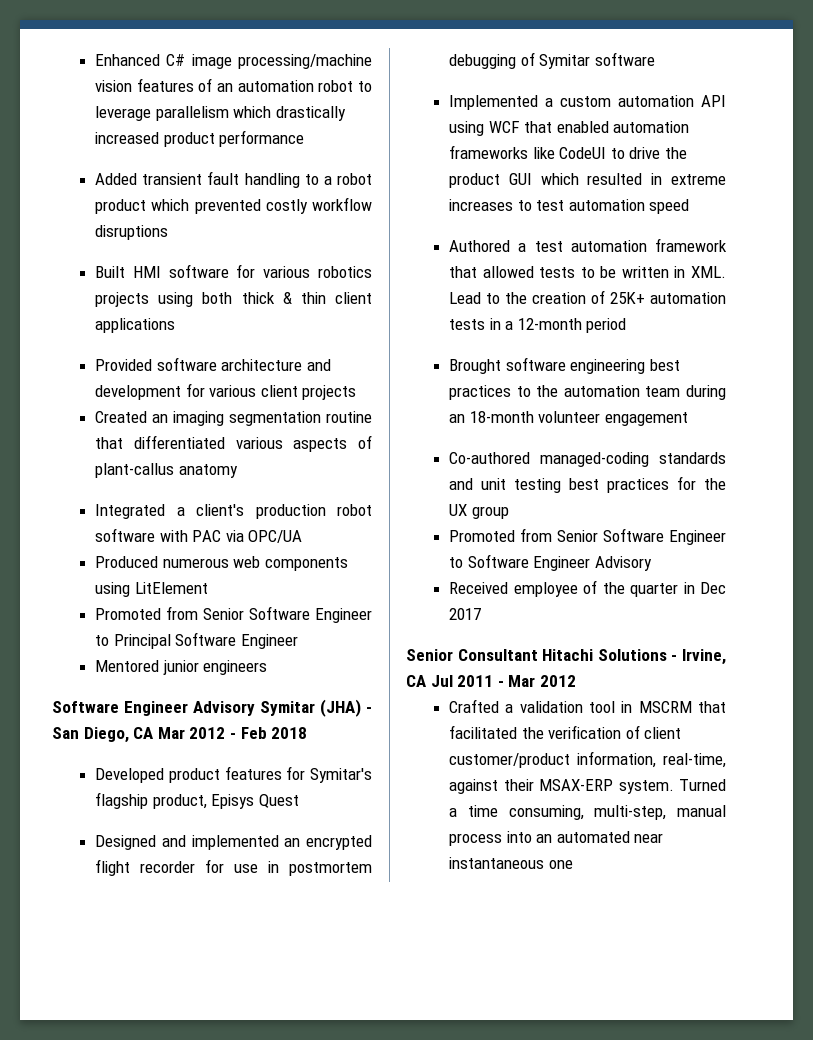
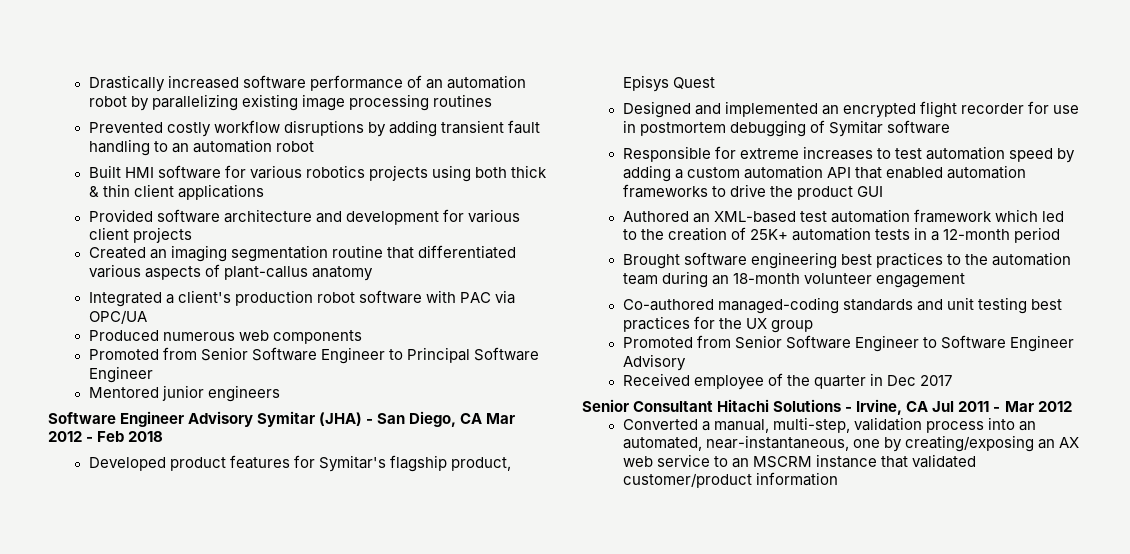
[94,54,372,69] [94,78,372,92] [94,106,346,121] [94,130,305,147] [94,173,137,185] Enhanced C# image processing/machine vision features of an automation robot to leverage parallelism which drastically increased product performance // Added -> [88,75,527,92] [88,94,493,111] [88,120,437,137] Drastically increased software performance of an automation robot by parallelizing existing image processing routines // Prevented costly workflow disruptions by adding
[323,173,372,185] [94,197,372,214] [94,225,168,240] a robot product which prevented costly workflow disruptions -> [171,139,314,153] an automation robot
[94,582,208,597] using LitElement -> (362, 337) none
[448,95,726,110] [448,121,690,136] [448,145,687,159] [448,173,663,188] Implemented a custom automation API using WCF that enabled automation frameworks like CodeUI to drive the product GUI which resulted in -> [622,146,736,162] Responsible for
(690, 206) none -> [1057,148,1076,163] [622,165,1027,182] [622,184,883,200] by adding a custom automation API that enabled automation frameworks to drive the product GUI
[518,243,527,252] a -> [692,211,796,223] an XML-based
[448,266,726,278] [448,292,481,304] that allowed tests to be written in XML. Lead -> [995,209,1065,222] which led
[448,699,726,713] [448,725,682,739] [448,751,726,768] [448,779,726,794] [448,805,726,820] [448,831,664,846] [448,857,573,869] Crafted a validation tool in MSCRM that facilitated the verification of client customer/product information, real-time, against their MSAX-ERP system. Turned a time consuming, multi-step, manual process into an automated near instantaneous one -> [622,417,1037,433] [622,435,1080,452] [622,454,977,468] [622,472,838,488] Converted a manual, multi-step, validation process into an automated, near-instantaneous, one by creating/exposing an AX web service to an MSCRM instance that validated customer/product information

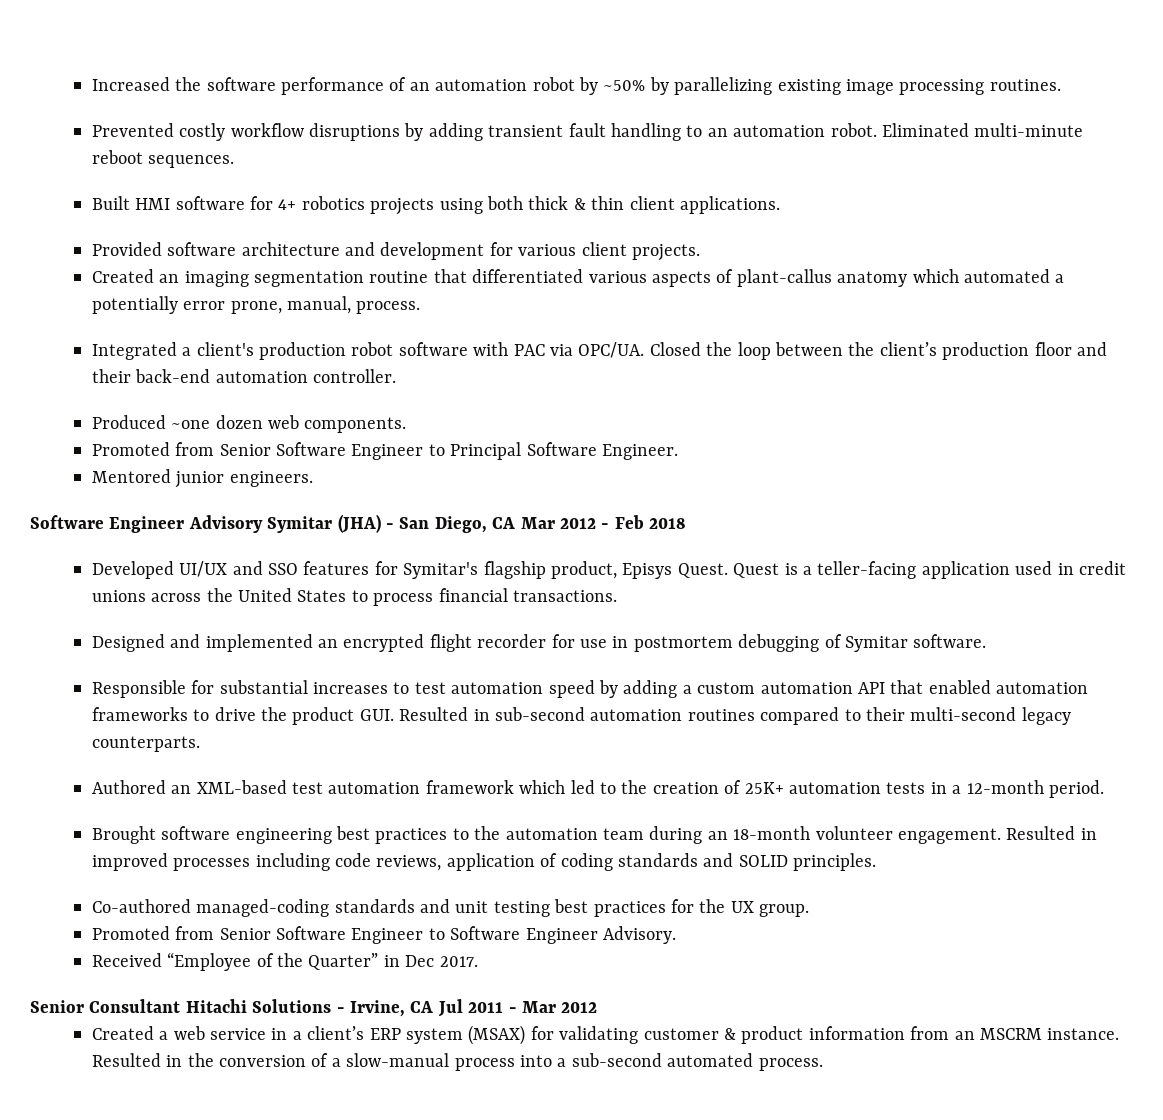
[88,75,239,92] Drastically increased -> [91,77,202,91] Increased the
(149, 103) none -> [603,77,669,95] ~50% by
[433,94,493,107] routines -> [989,79,1061,91] routines.
[275,141,314,152] robot -> [830,123,1084,137] [91,150,235,168] robot. Eliminated multi-minute reboot sequences.
[249,165,302,179] various -> [278,199,297,210] 4+
[177,184,264,200] applications -> [679,196,780,214] applications.
[132,227,192,243] projects -> [631,244,700,261] projects.
(373, 273) none -> [912,269,1065,283] [91,296,421,314] which automated a potentially error prone, manual, process.
[88,310,147,324] [88,330,362,344] OPC/UA // Produced numerous web components -> [578,342,1107,360] [91,369,396,383] [91,415,407,433] OPC/UA. Closed the loop between the client’s production floor and their back-end automation controller. // Produced ~one dozen web components.
[88,366,153,383] Engineer -> [601,444,678,460] Engineer.
[207,385,280,402] engineers -> [229,471,313,487] engineers.
[169,457,226,471] product -> [179,561,298,577] UI/UX and SSO
(669, 83) none -> [677,563,728,578] Quest.
(715, 83) none -> [784,561,1126,579] [91,588,617,606] is a teller-facing application used in credit unions across the United States to process financial transactions.
[886,120,950,134] software -> [913,634,987,648] software.
[739,148,799,159] extreme -> [219,680,308,694] substantial
[856,186,883,197] GUI -> [359,707,1071,725] [91,736,200,752] GUI. Resulted in sub-second automation routines compared to their multi-second legacy counterparts.
[1014,227,1061,243] period -> [1048,780,1104,798] period.
[875,273,965,288] engagement -> [897,826,1097,844] [91,853,877,871] engagement. Resulted in improved processes including code reviews, application of coding standards and SOLID principles.
[770,320,813,333] group -> [759,904,810,917] group.
[622,354,686,371] Advisory -> [602,926,676,944] Advisory.
[693,375,764,390] employee -> [167,952,252,971] “Employee
[813,375,866,389] quarter -> [308,953,379,970] Quarter”
[920,375,953,386] 2017 -> [439,956,478,967] 2017.
[622,417,1037,433] [622,435,1080,452] [622,454,977,468] [622,472,838,488] Converted a manual, multi-step, validation process into an automated, near-instantaneous, one by creating/exposing an AX web service to an MSCRM instance that validated customer/product information -> [91,1025,1120,1045] [91,1053,823,1071] Created a web service in a client’s ERP system (MSAX) for validating customer & product information from an MSCRM instance. Resulted in the conversion of a slow-manual process into a sub-second automated process.

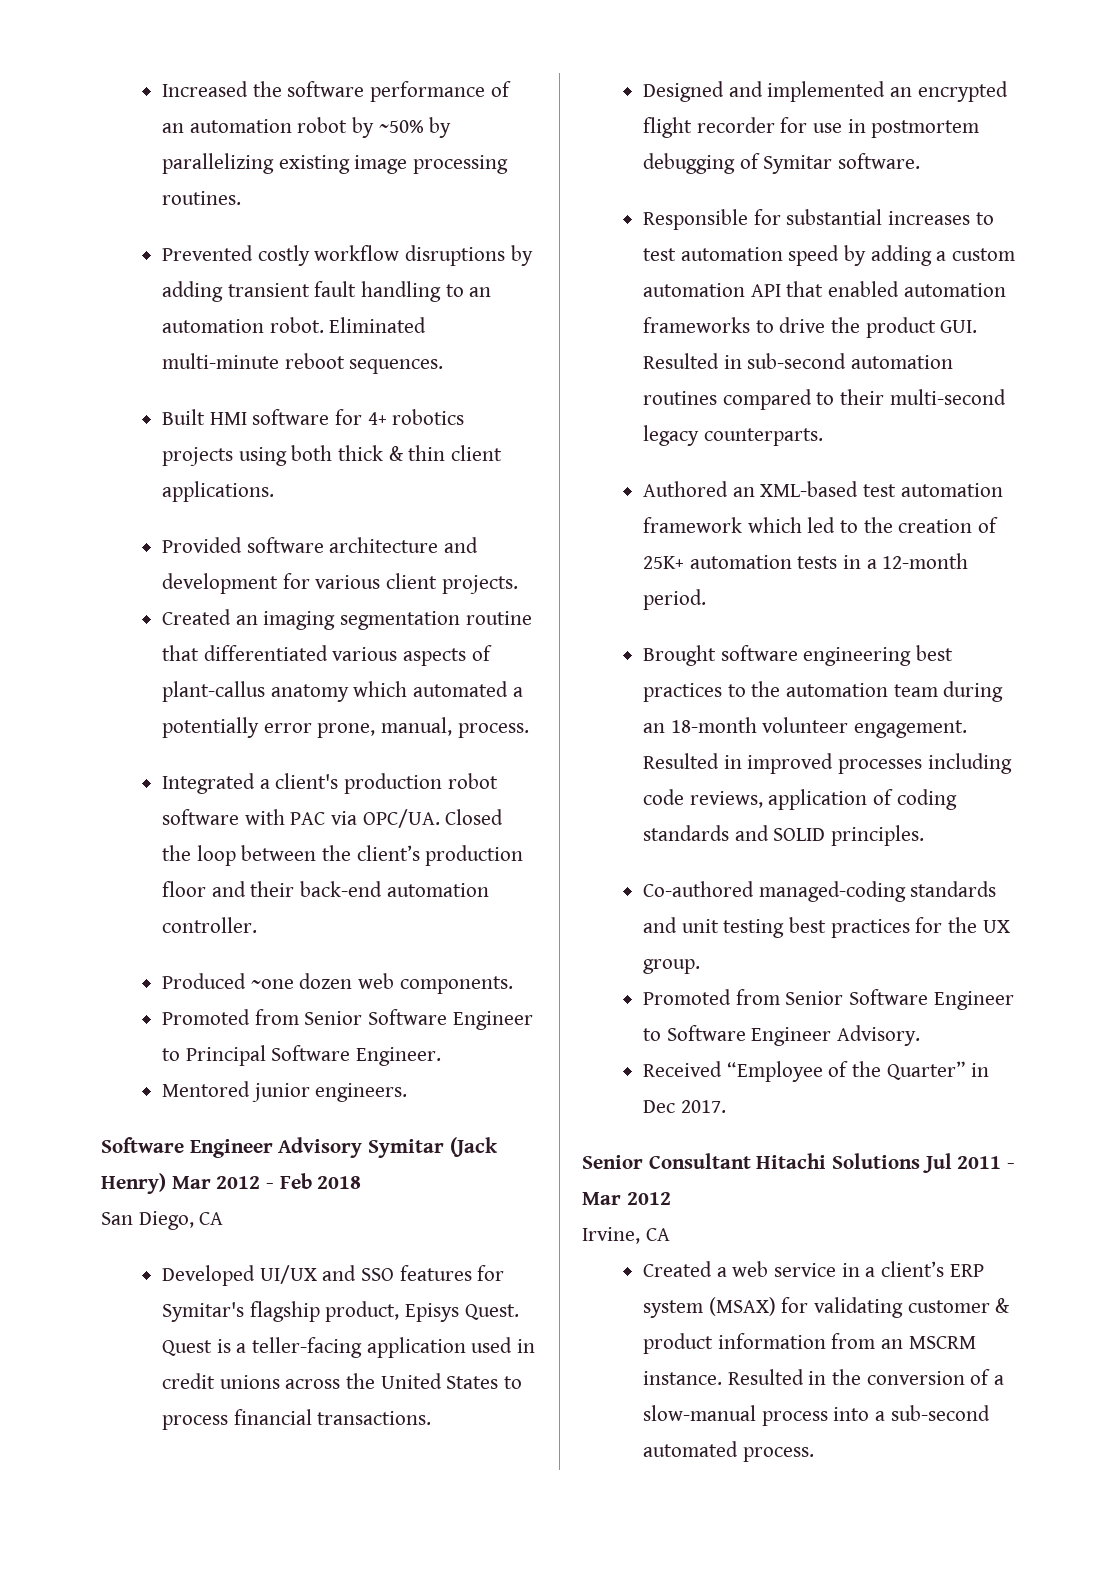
[337,514,516,533] (JHA) - San Diego, CA -> [449,1137,498,1157] [101,1173,166,1194] (Jack Henry)
(687, 523) none -> [101,1211,224,1230] // San Diego, CA
[336,1000,434,1017] - Irvine, CA -> (921, 1161) none
(598, 1007) none -> [582,1227,670,1244] // Irvine, CA

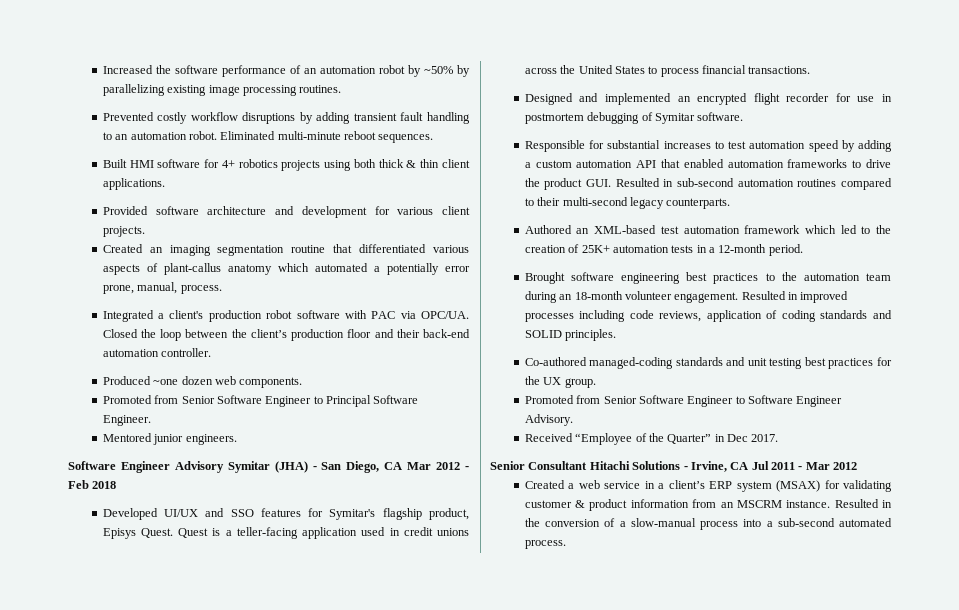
[449,1137,498,1157] [101,1173,166,1194] (Jack Henry) -> [274,461,403,473] (JHA) - San Diego, CA
[101,1211,224,1230] // San Diego, CA -> (117, 485) none
(921, 1161) none -> [683,461,749,472] - Irvine, CA
[582,1227,670,1244] // Irvine, CA -> (858, 466) none

